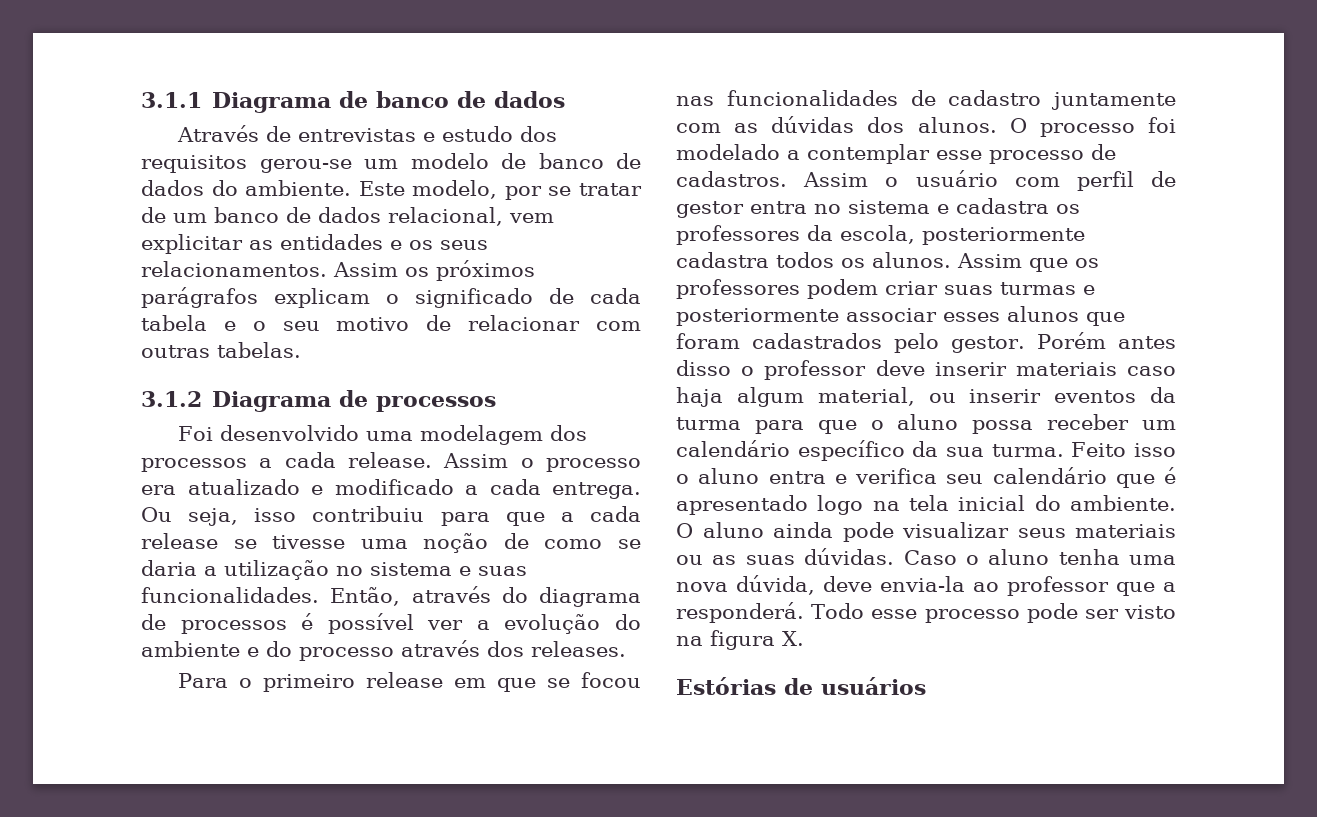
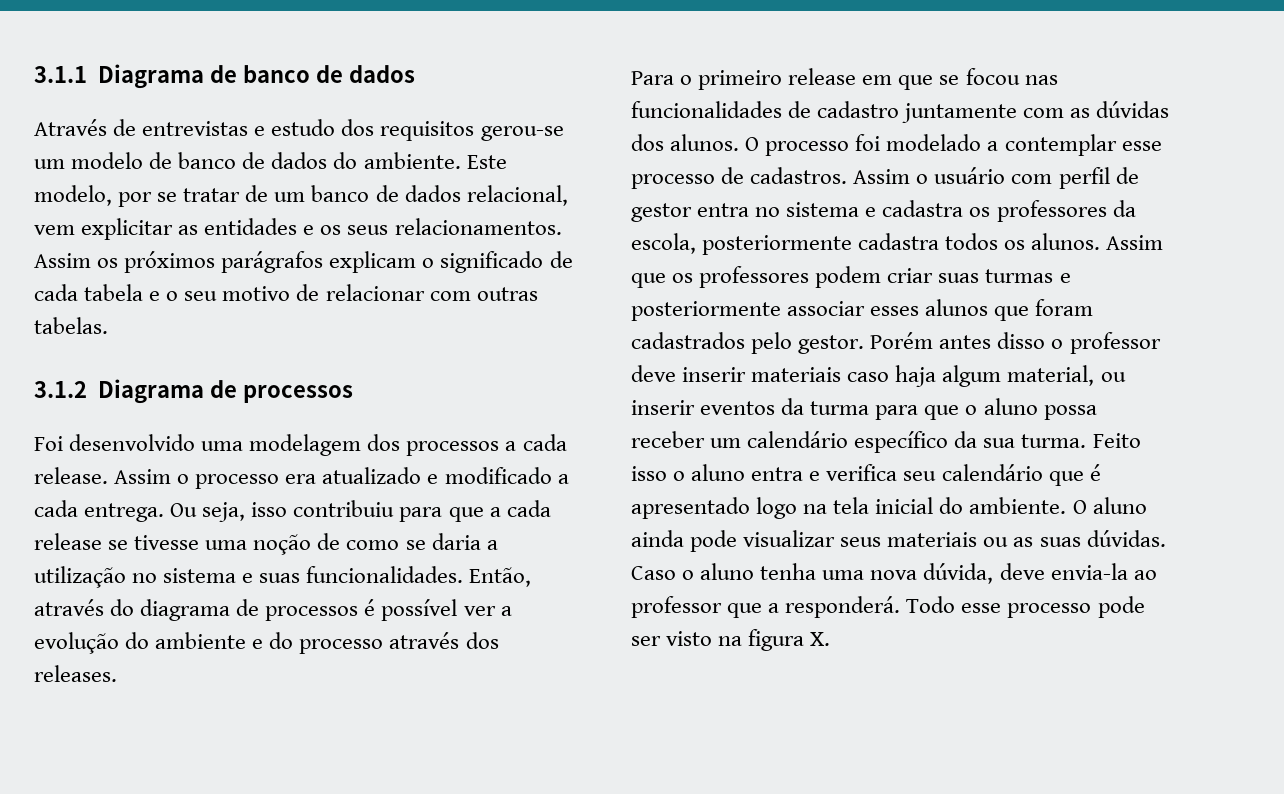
[676,677,926,695] // Estórias de usuários -> (831, 639) none

